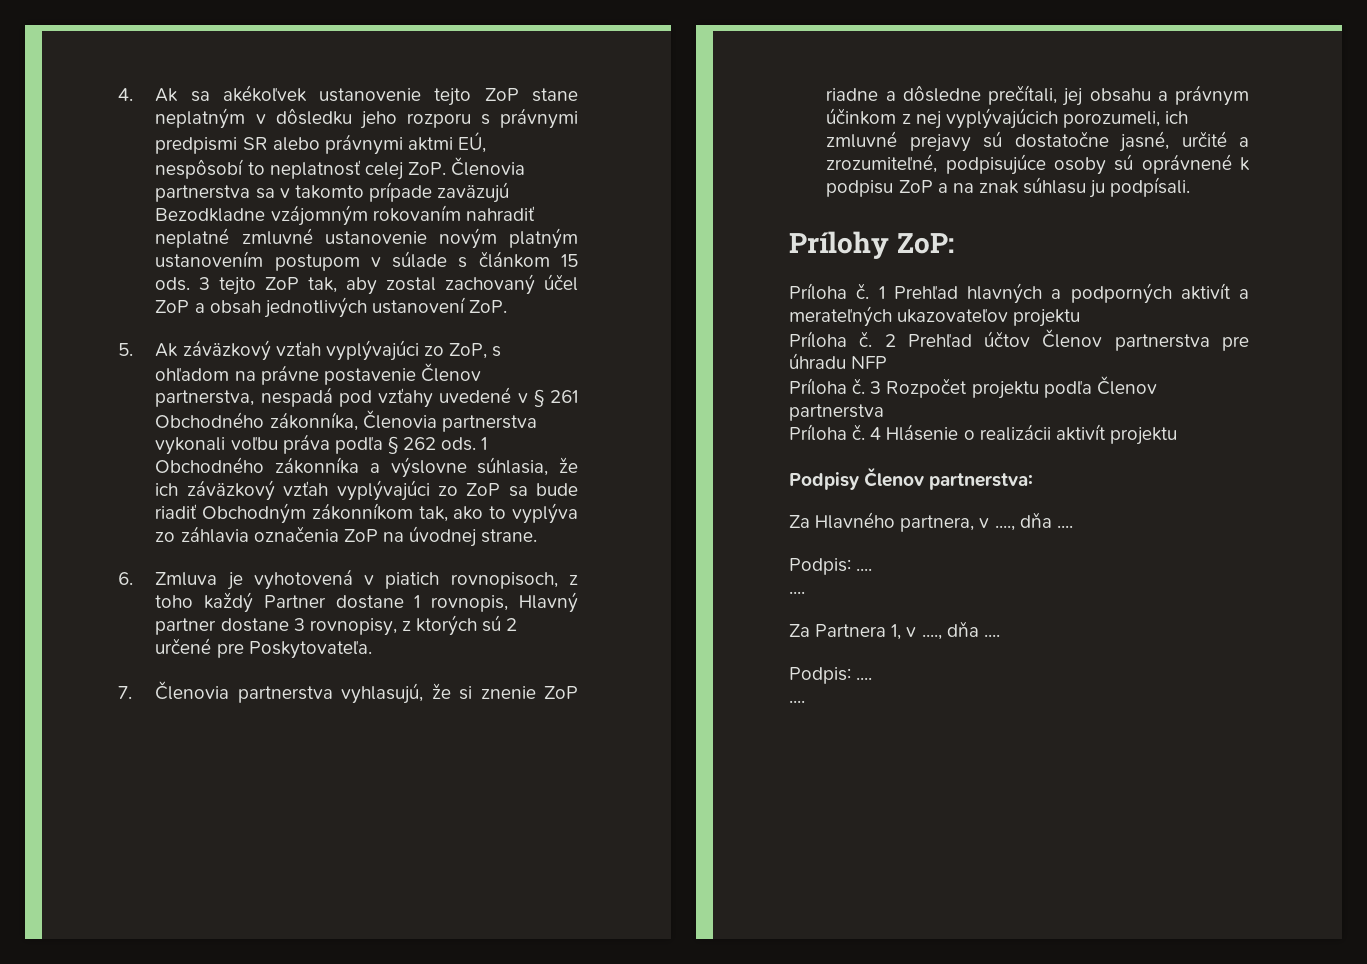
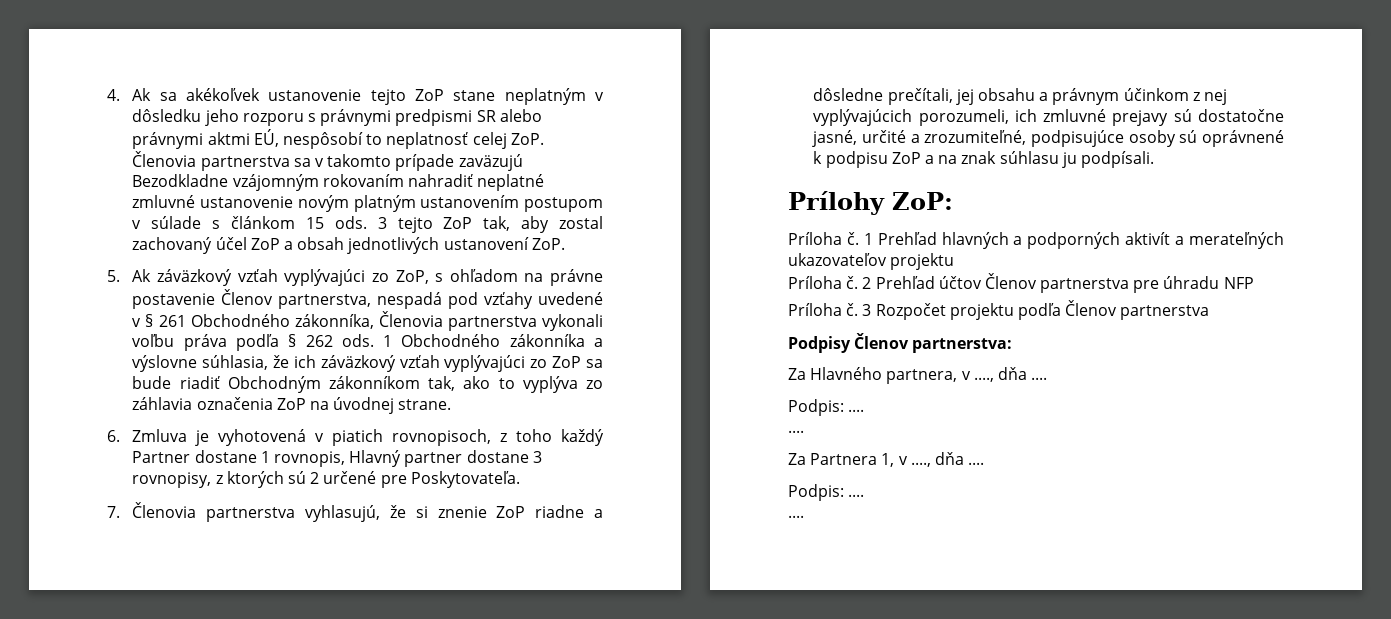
[789,424,1177,445] // Príloha č. 4 Hlásenie o realizácii aktivít projektu -> (1210, 312) none

